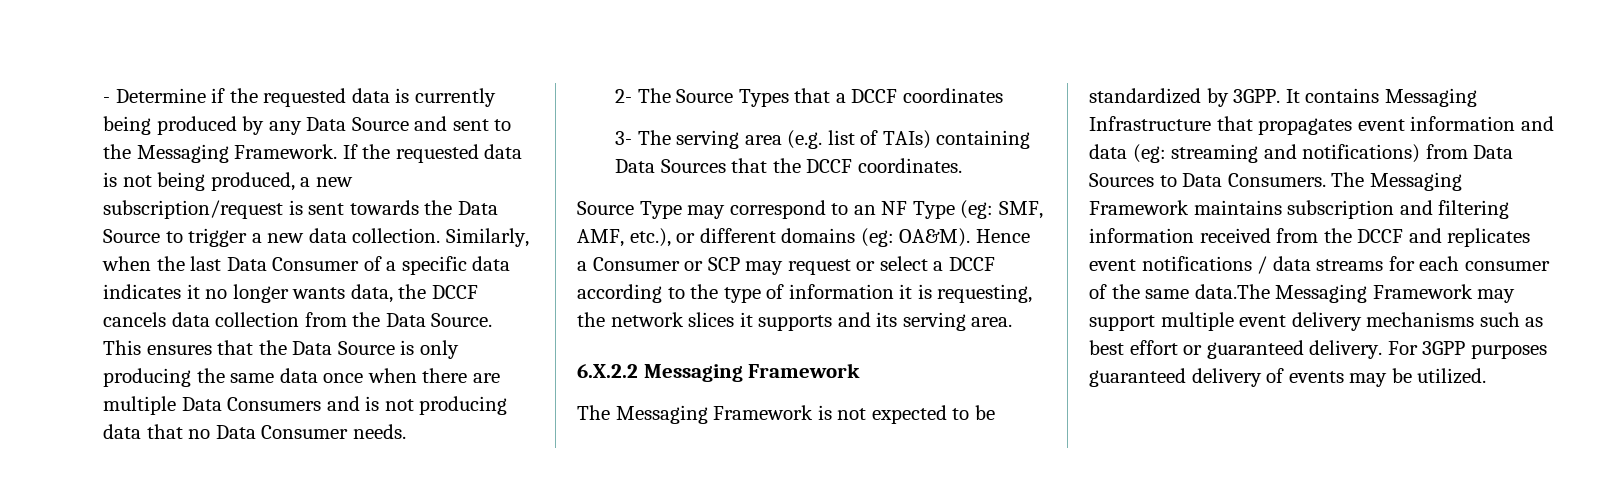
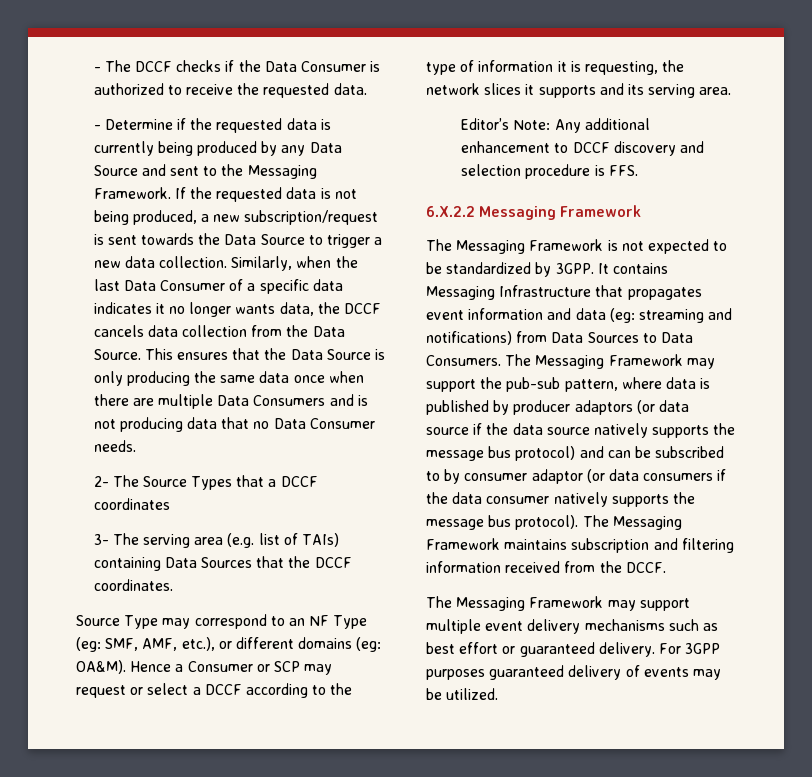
[103,97,111,103] - -> [93,60,381,72] [93,83,367,98] [93,125,101,130] - The DCCF checks if the Data Consumer is authorized to receive the requested data. // -
(1013, 322) none -> [461,118,650,133] [461,141,704,156] [461,164,638,179] // Editor’s Note: Any additional enhancement to DCCF discovery and selection procedure is FFS.
(1189, 207) none -> [686,358,715,369] [426,377,711,392] [426,400,689,415] [426,423,736,438] [426,446,725,461] [426,469,727,484] [426,492,695,507] [426,515,682,530] [426,538,500,550] may support the pub-sub pattern, where data is published by producer adaptors (or data source if the data source natively supports the message bus protocol) and can be subscribed to by consumer adaptor (or data consumers if the data consumer natively supports the message bus protocol). The Messaging Framework
[1357,228,1531,247] [1089,256,1550,274] [1089,284,1270,299] DCCF and replicates event notifications / data streams for each consumer of the same data.The -> [625,562,666,573] [426,596,452,608] DCCF. // The

